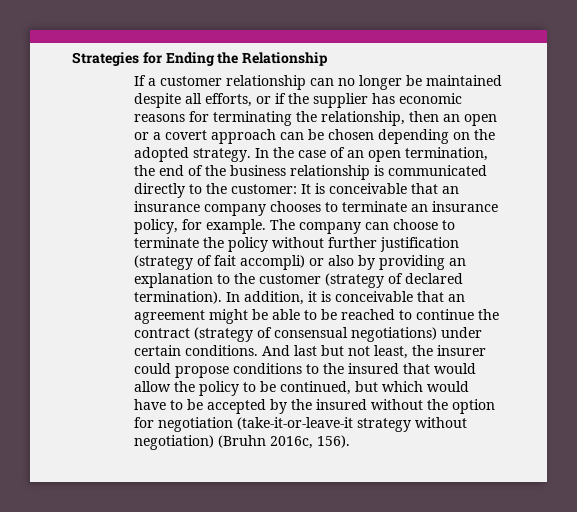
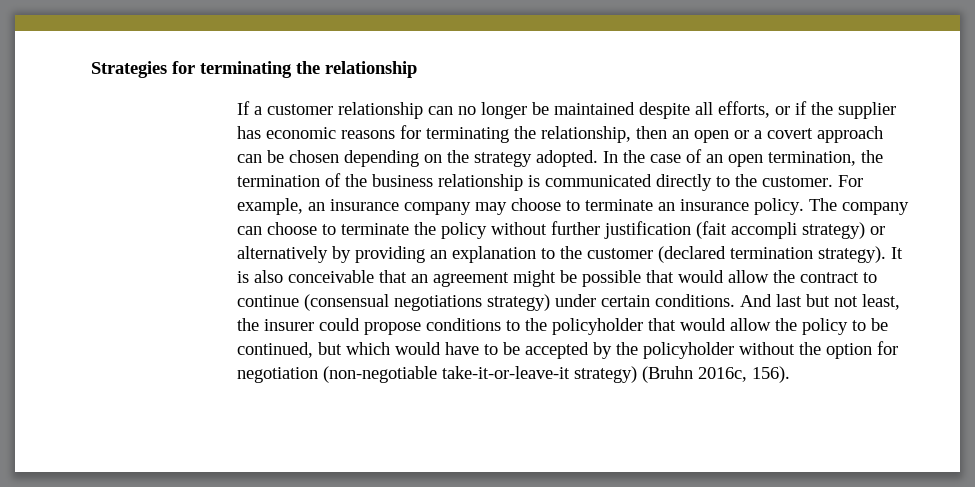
[165,52,329,66] Ending the Relationship -> [200,61,417,78] terminating the relationship
[134,147,252,162] adopted strategy. -> [473,150,598,167] strategy adopted.
[159,165,185,176] end -> [236,175,320,187] termination
[231,183,439,194] customer: It is conceivable that -> [761,175,863,187] [236,198,303,215] customer. For example,
[270,201,322,212] chooses -> [474,198,561,215] may choose
[134,219,267,234] policy, for example. -> [753,198,804,215] policy.
[134,255,355,270] (strategy of fait accompli) or also -> [695,221,885,239] [236,246,328,263] (fait accompli strategy) or alternatively
[325,273,464,288] [134,291,332,305] (strategy of declared termination). In addition, it is -> [657,246,903,263] [236,270,283,283] (declared termination strategy). It is also
[272,309,500,320] [134,327,438,342] able to be reached to continue the contract (strategy of consensual negotiations) -> [581,270,877,287] [236,294,550,311] possible that would allow the contract to continue (consensual negotiations strategy)
[348,363,400,374] insured -> [551,318,643,335] policyholder
[316,399,368,410] insured -> [642,342,734,359] policyholder
[237,417,468,432] [134,435,215,450] (take-it-or-leave-it strategy without negotiation) -> [322,366,637,383] (non-negotiable take-it-or-leave-it strategy)

